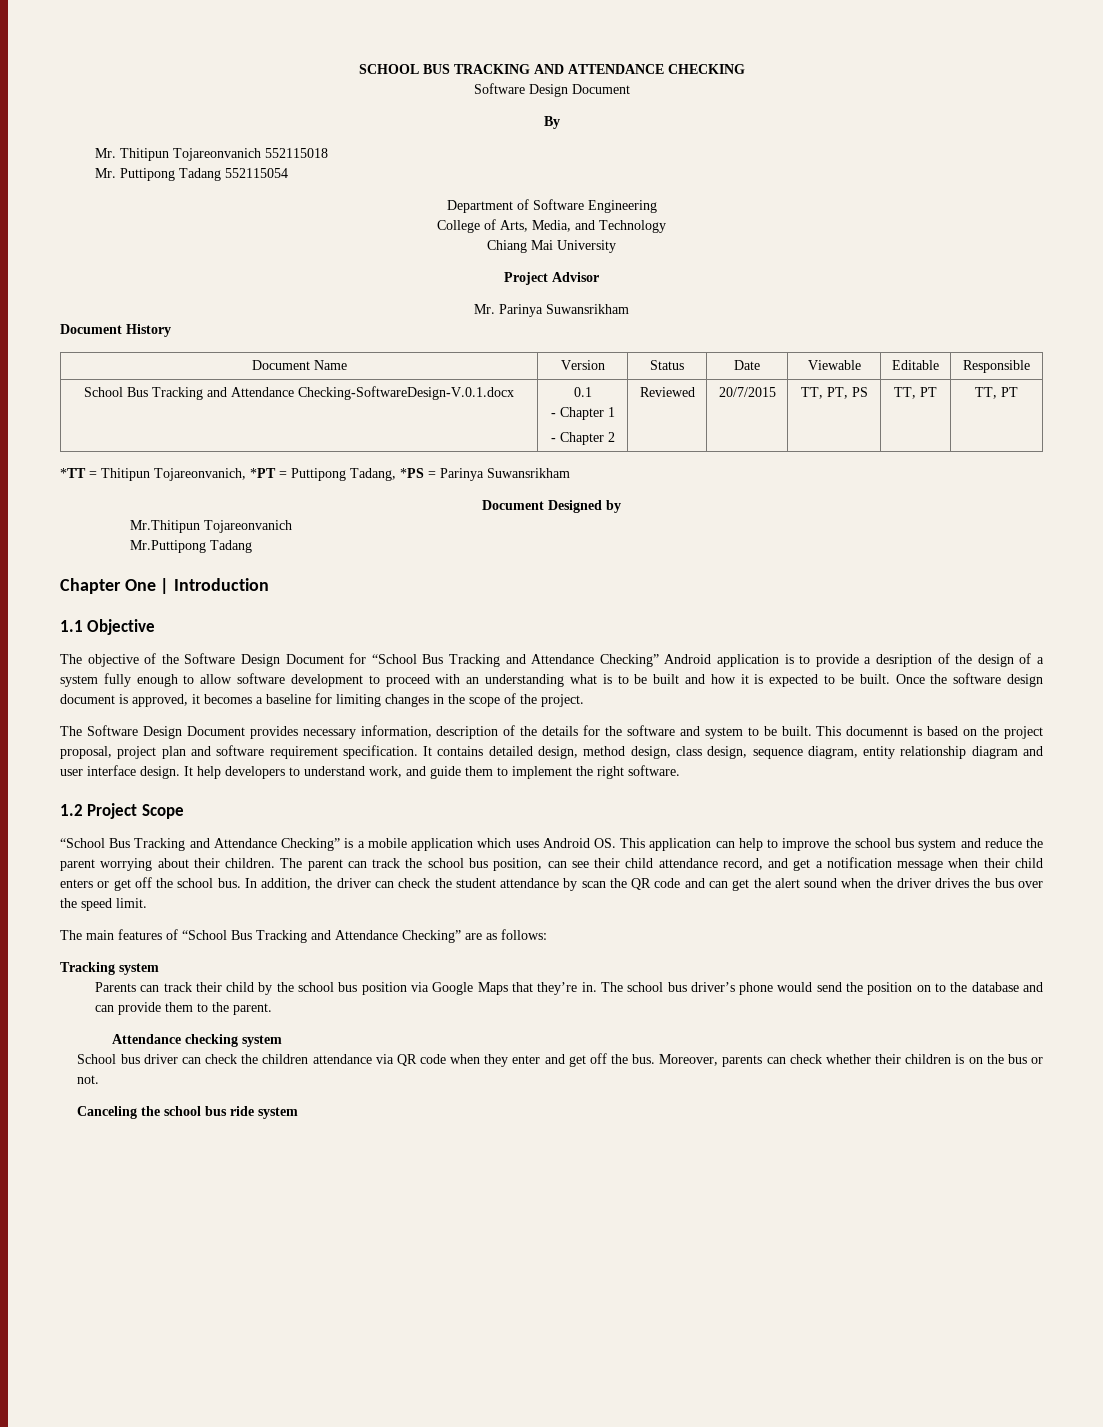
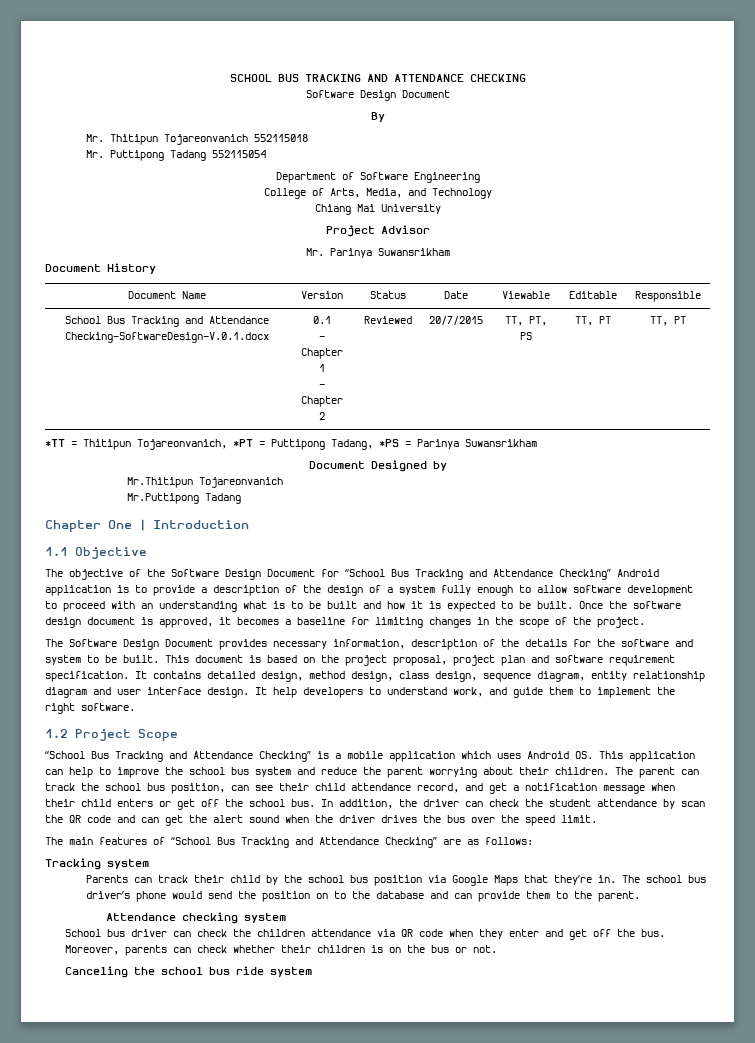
[876,654,933,667] desription -> [213,585,279,596] description
[846,726,909,736] documennt -> [195,655,243,663] document

